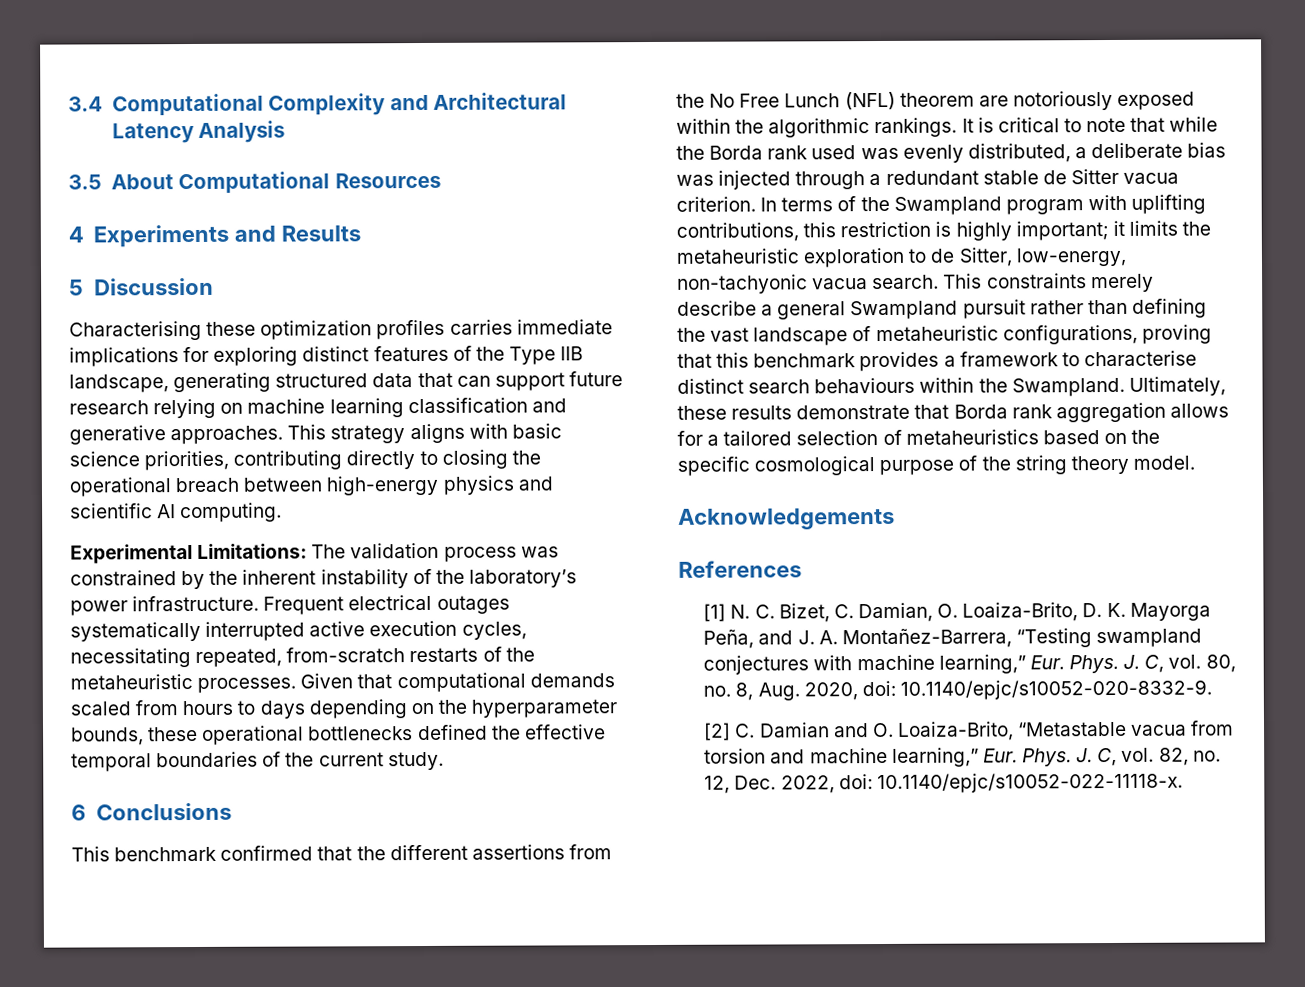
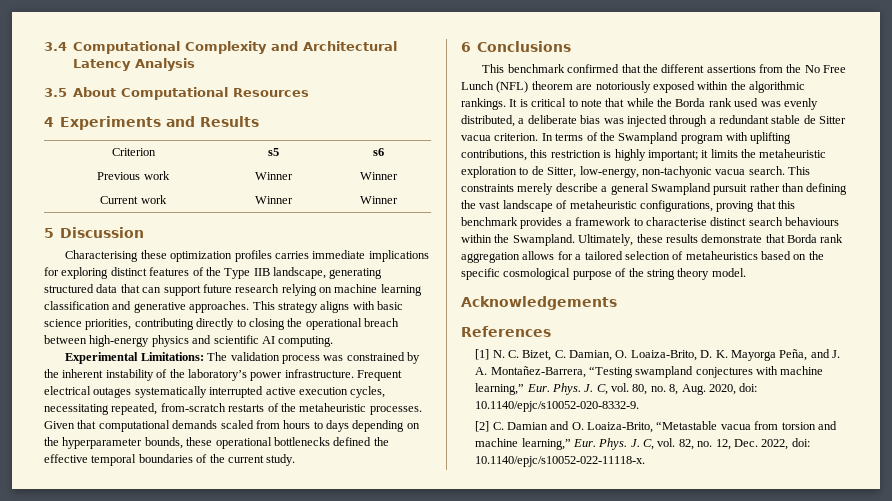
(362, 233) none -> [111,148,156,156] [268,148,279,156] [372,148,384,156] [97,171,170,180] [254,172,293,180] [359,172,398,180] [100,195,167,204] [254,196,293,204] [359,196,398,204] // Criterion | s5 | s6 // Previous work | Winner | Winner // Current work | Winner | Winner

